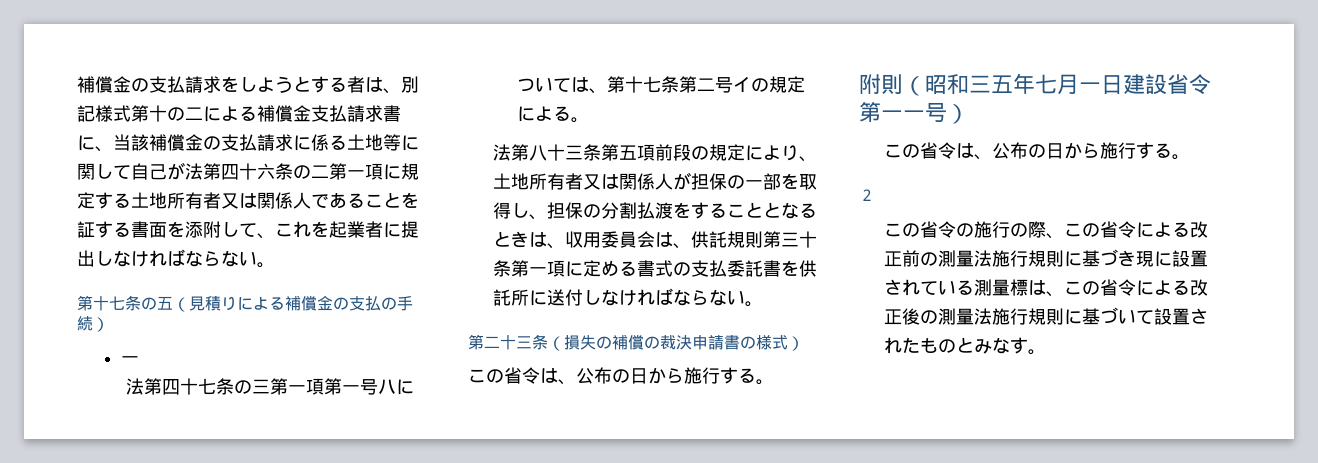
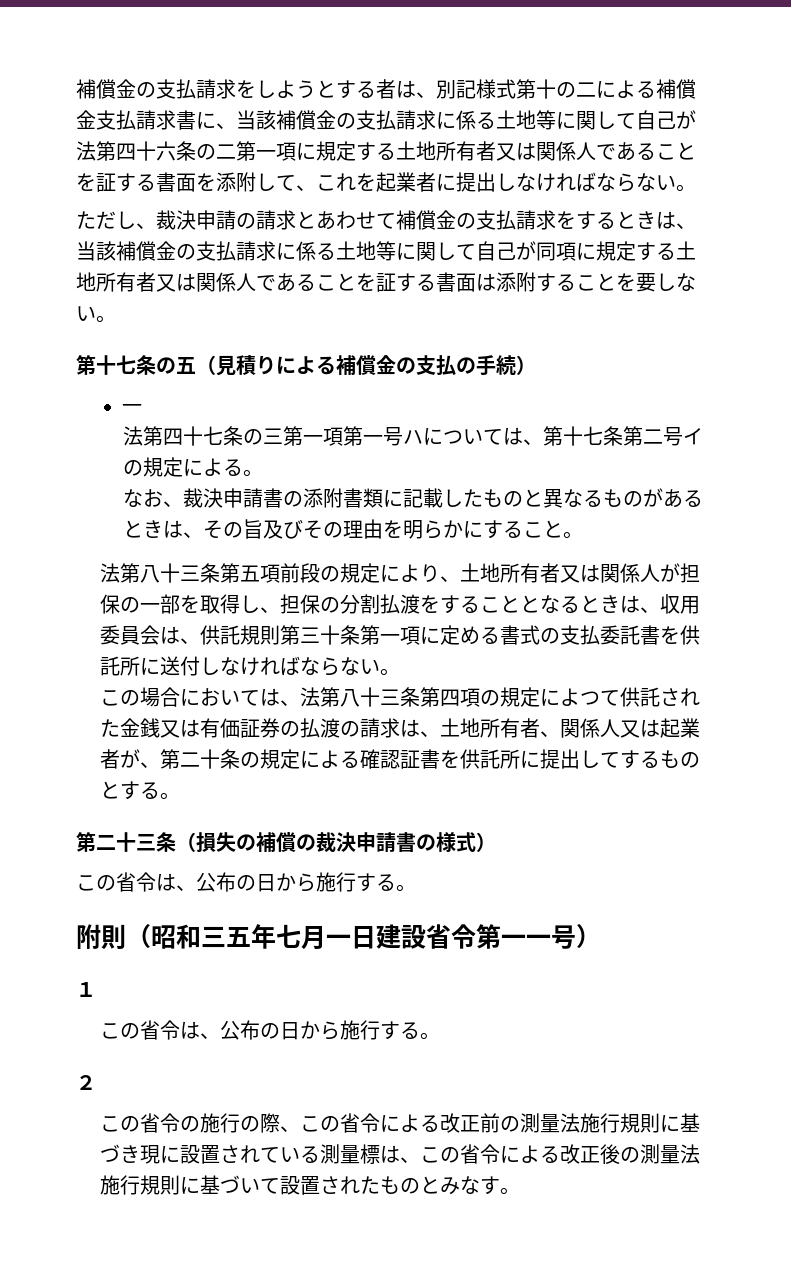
(275, 265) none -> [76,210,696,230] [76,241,696,261] [76,272,696,292] [76,306,116,323] // ただし、裁決申請の請求とあわせて補償金の支払請求をするときは、当該補償金の支払請求に係る土地等に関して自己が同項に規定する土地所有者又は関係人であることを証する書面は添附することを要しない。
(590, 120) none -> [123,488,704,508] [123,519,584,539] // なお、裁決申請書の添附書類に記載したものと異なるものがあるときは、その旨及びその理由を明らかにすること。
(763, 304) none -> [99,687,700,707] [99,718,700,738] [99,749,700,769] [99,781,180,800] // この場合においては、法第八十三条第四項の規定によつて供託された金銭又は有価証券の払渡の請求は、土地所有者、関係人又は起業者が、第二十条の規定による確認証書を供託所に提出してするものとする。
(969, 114) none -> [76,982,96,997] // １

